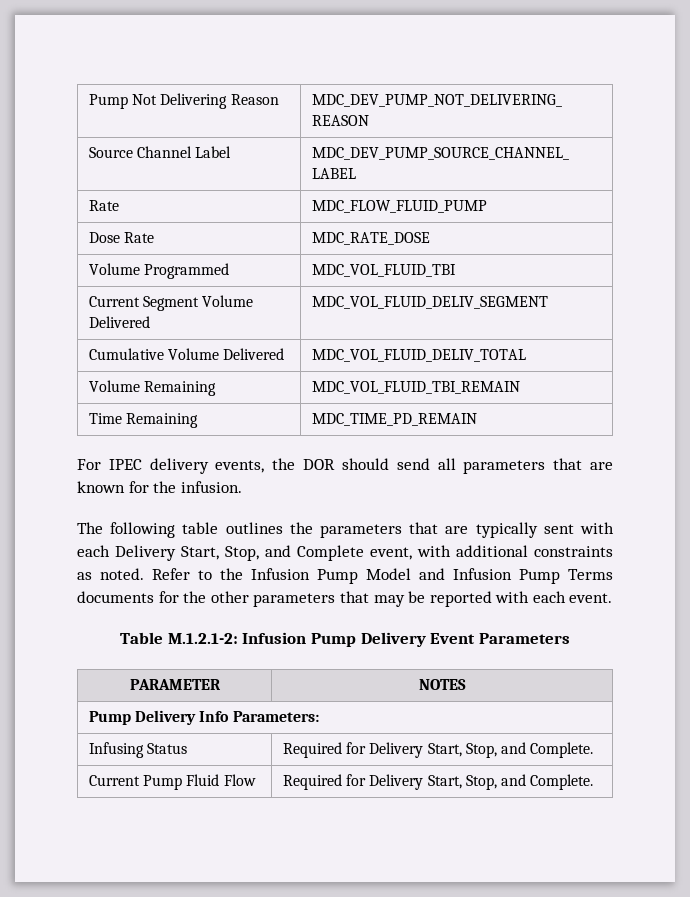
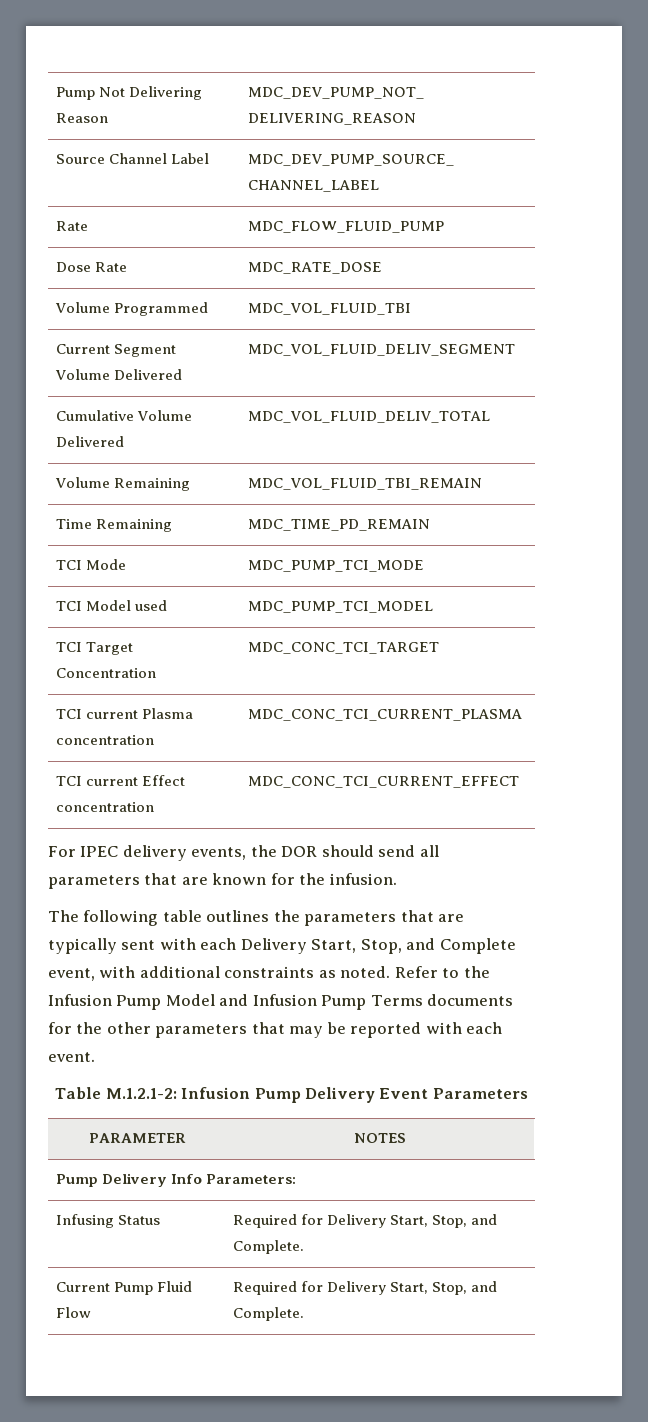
(478, 419) none -> [55,559,126,570] [247,560,424,572] [55,600,167,611] [247,601,433,613] [55,642,133,655] [55,668,156,678] [247,642,439,654] [55,708,193,719] [55,735,154,745] [247,709,522,721] [55,775,185,786] [55,802,154,812] [247,776,519,788] // TCI Mode | MDC_PUMP_TCI_MODE // TCI Model used | MDC_PUMP_TCI_MODEL // TCI Target Concentration | MDC_CONC_TCI_TARGET // TCI current Plasma concentration | MDC_CONC_TCI_CURRENT_PLASMA // TCI current Effect concentration | MDC_CONC_TCI_CURRENT_EFFECT

